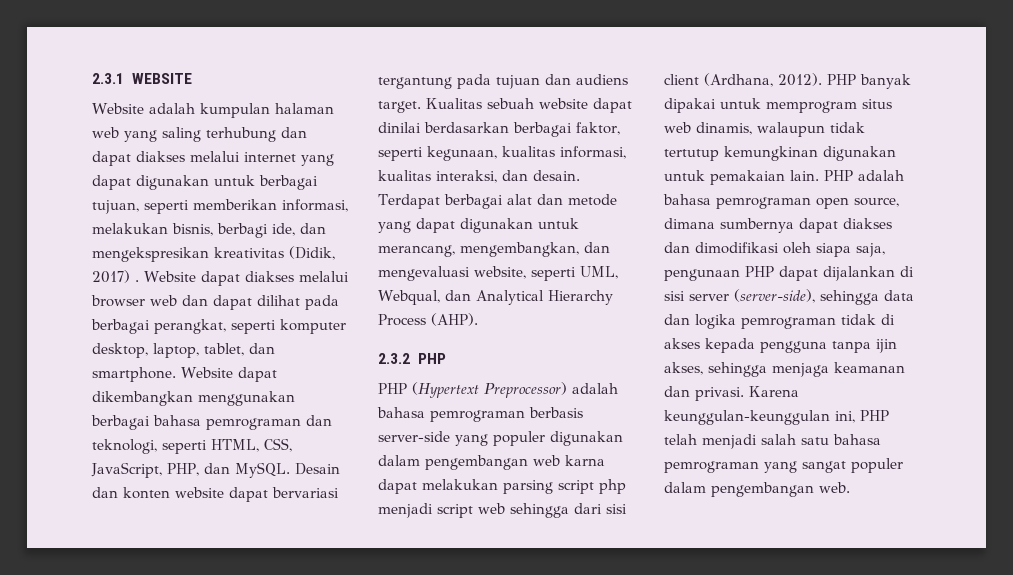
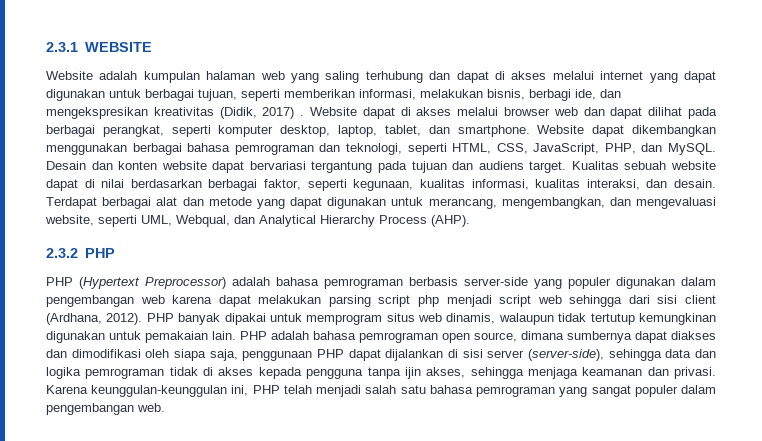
[136,151,185,162] diakses -> [494,71,547,80] di akses
[244,271,294,282] diakses -> [400,107,452,116] di akses
[378,122,421,133] dinilai -> [84,179,125,188] di nilai
[565,455,605,466] karna -> [172,295,213,304] karena
[664,269,740,281] pengunaan -> [242,351,313,361] penggunaan

